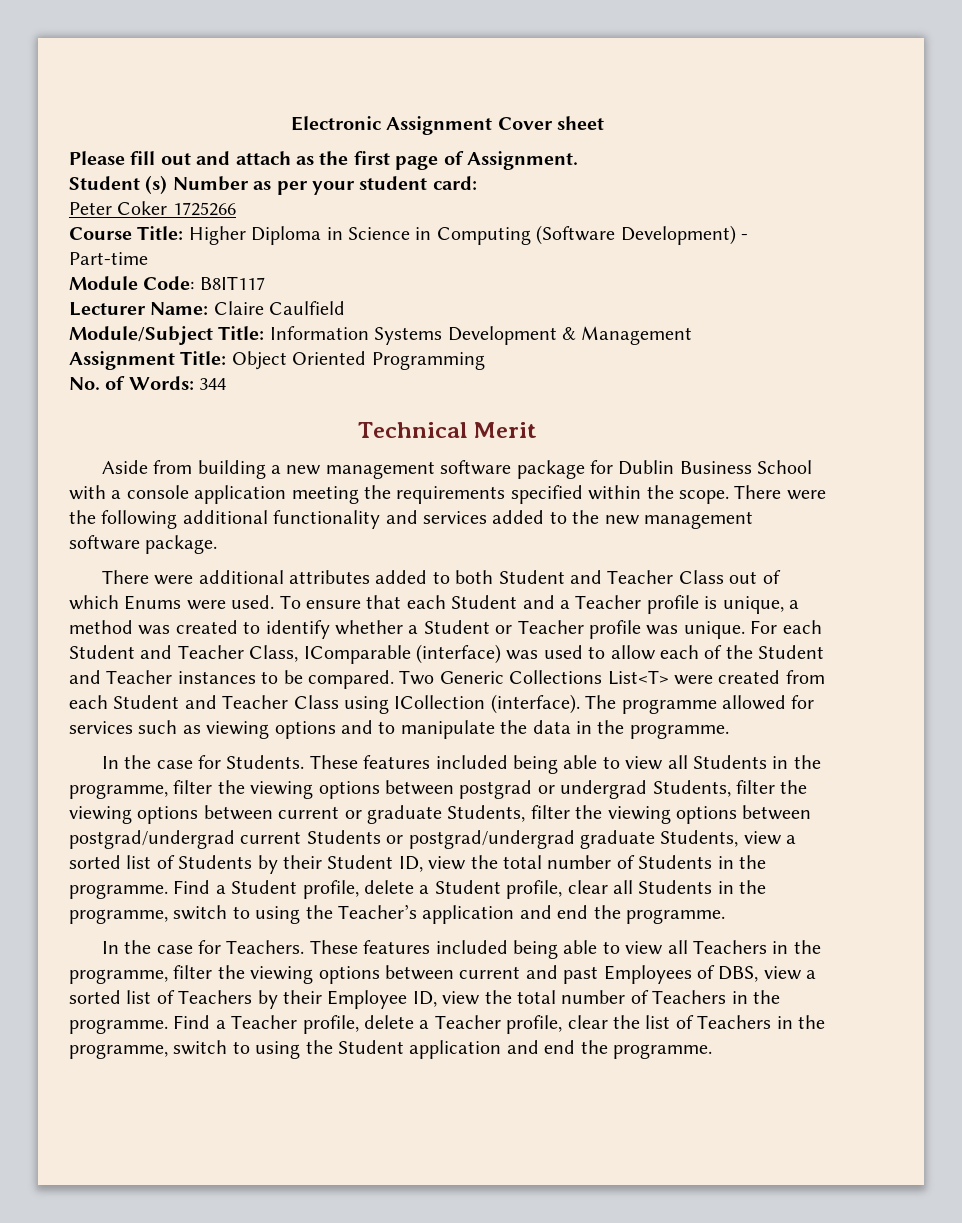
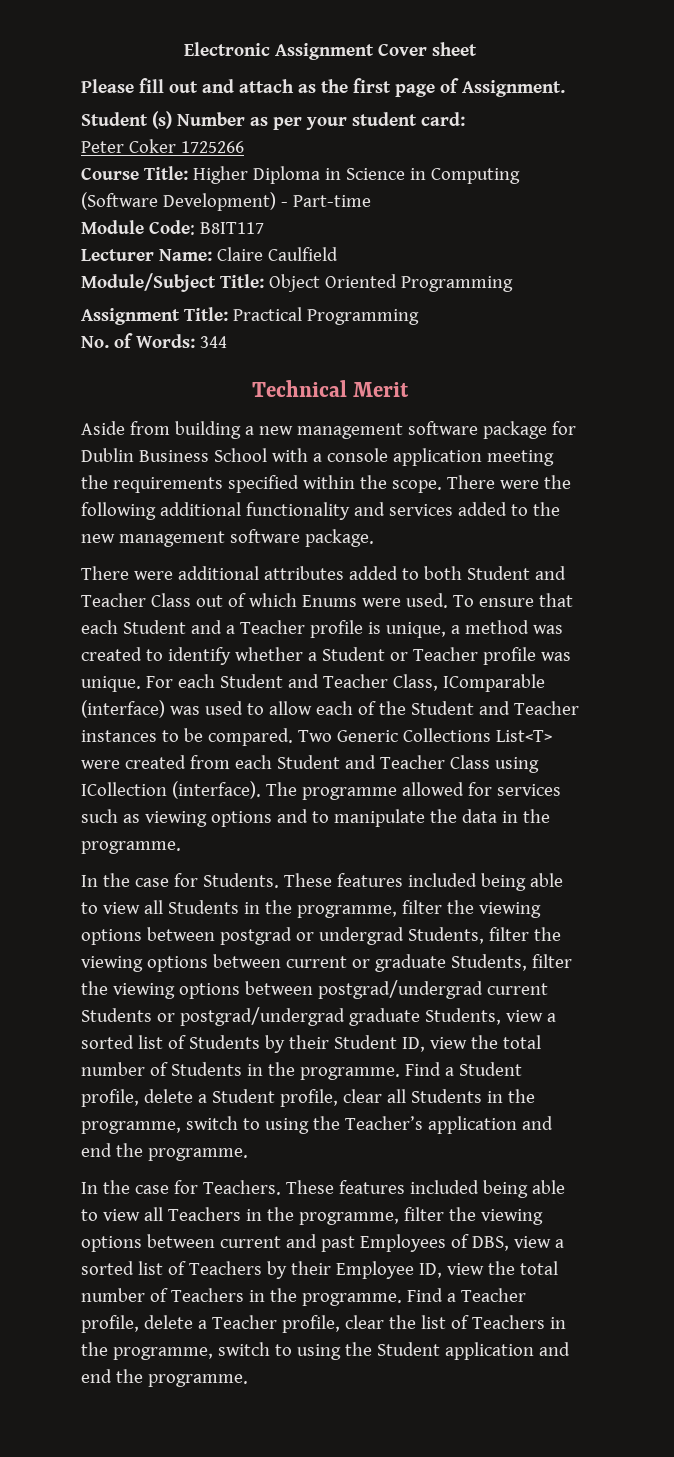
[269,326,693,345] Information Systems Development & Management -> [268,274,513,292] Object Oriented Programming
[231,351,367,370] Object Oriented -> [232,307,302,321] Practical

